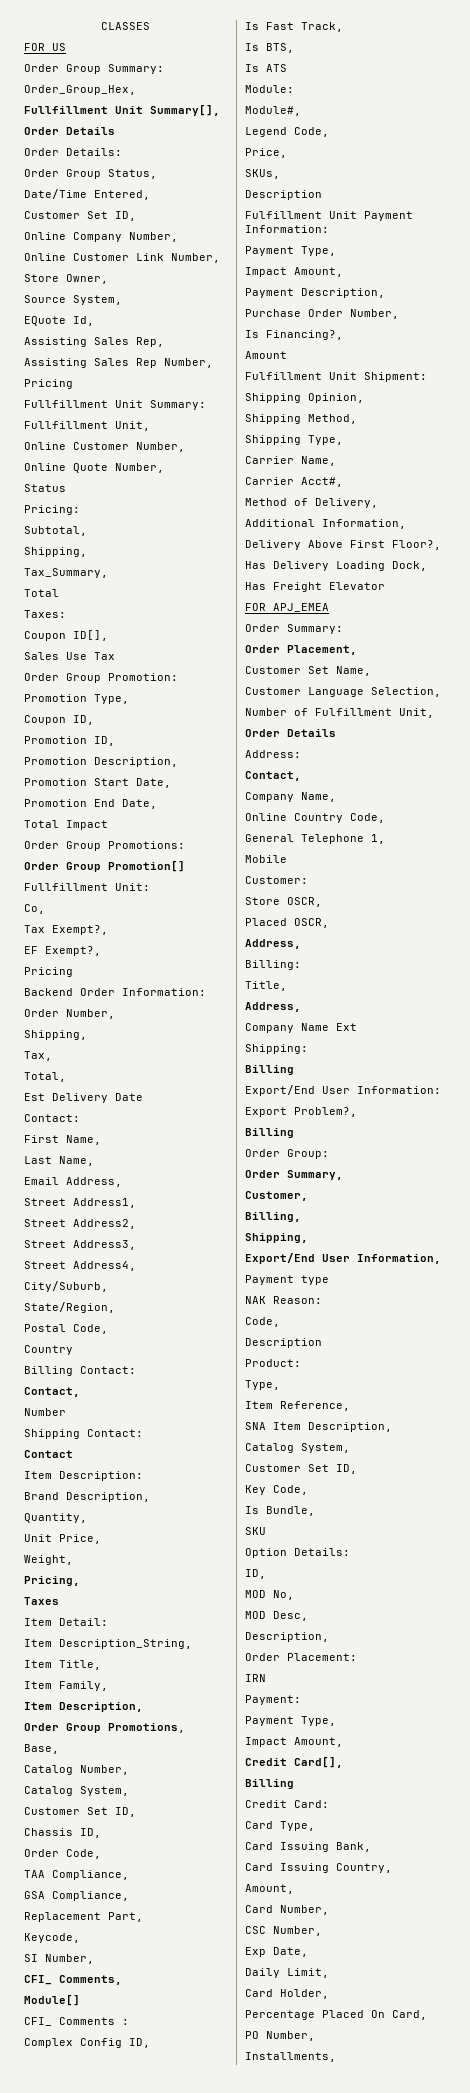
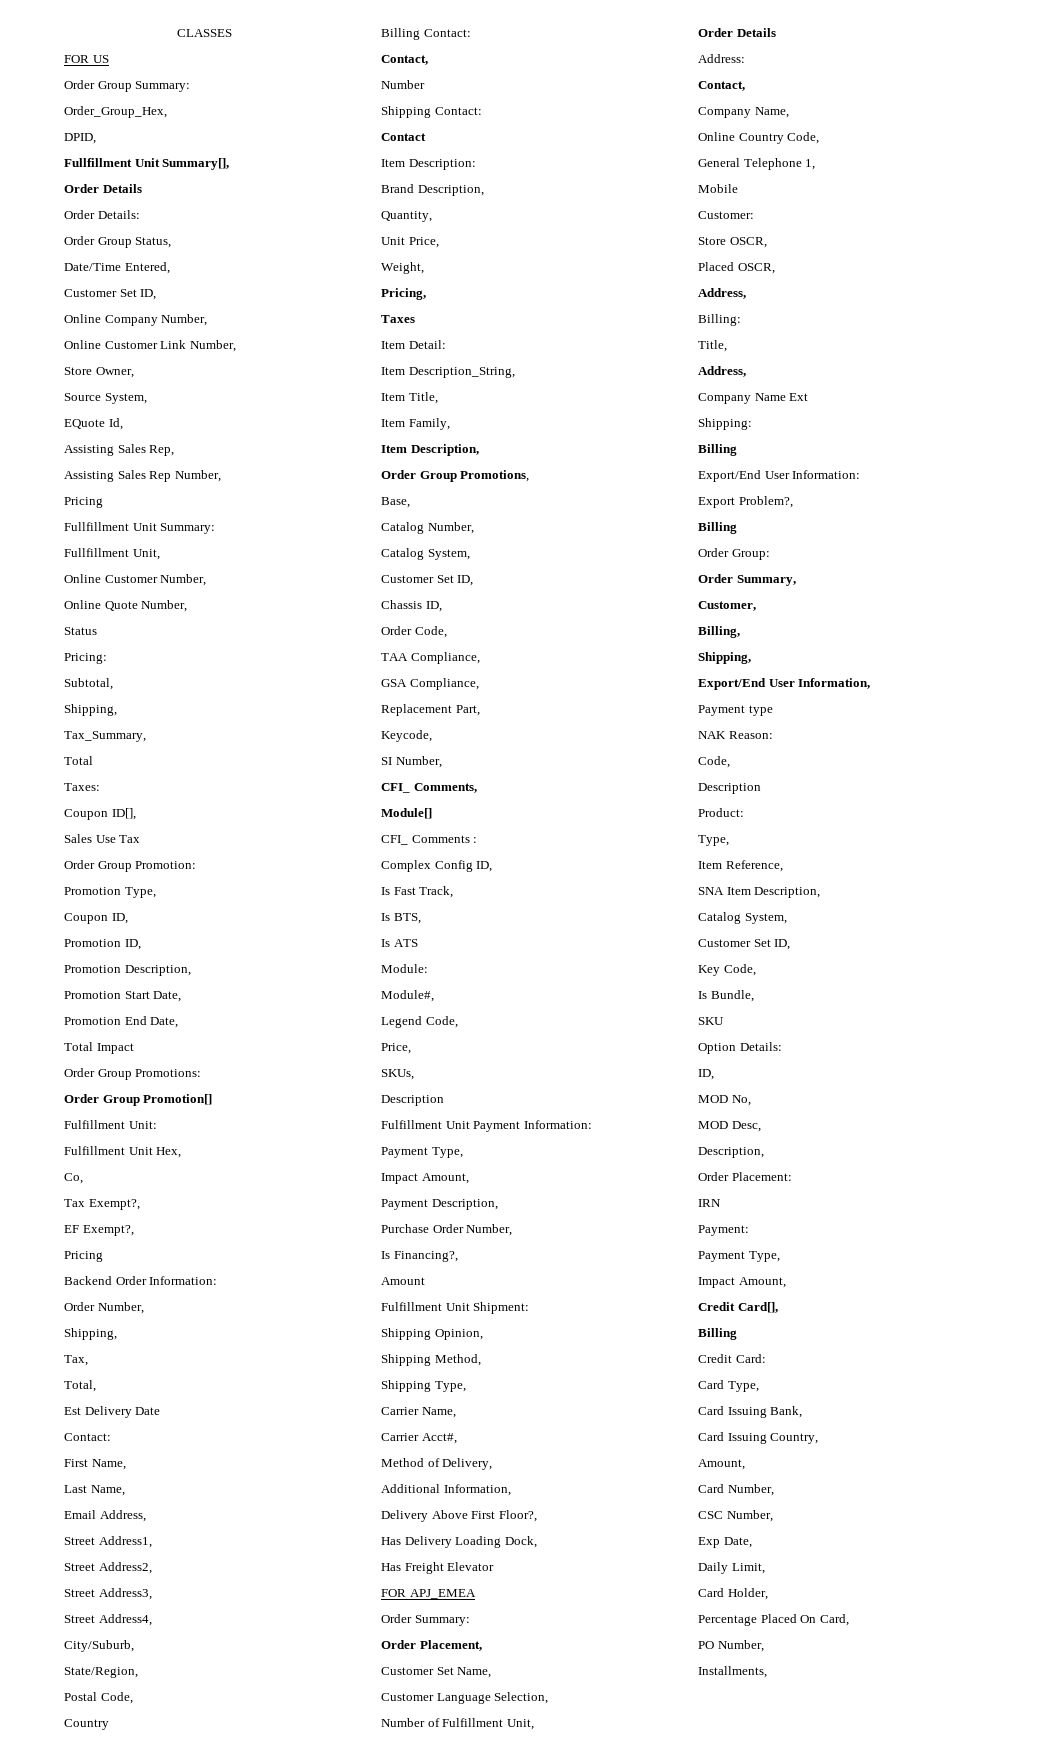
(136, 90) none -> [64,133,96,144] // DPID,
[24,883,108,891] Fullfillment -> [64,1120,125,1129] Fulfillment
(150, 887) none -> [64,1146,182,1158] // Fulfillment Unit Hex,

